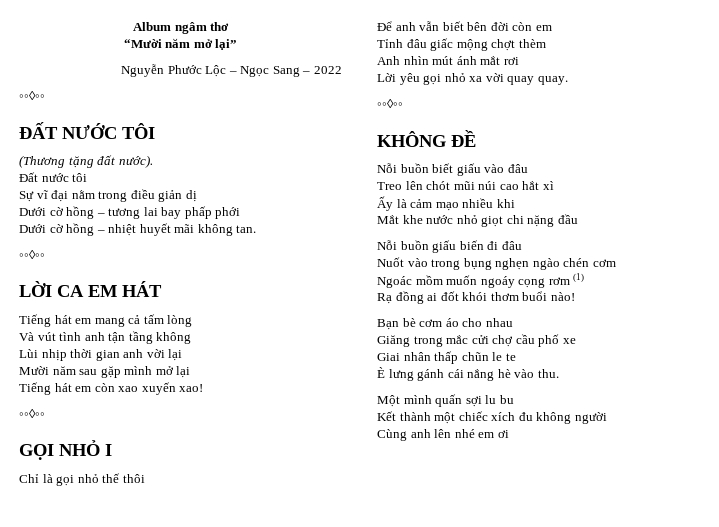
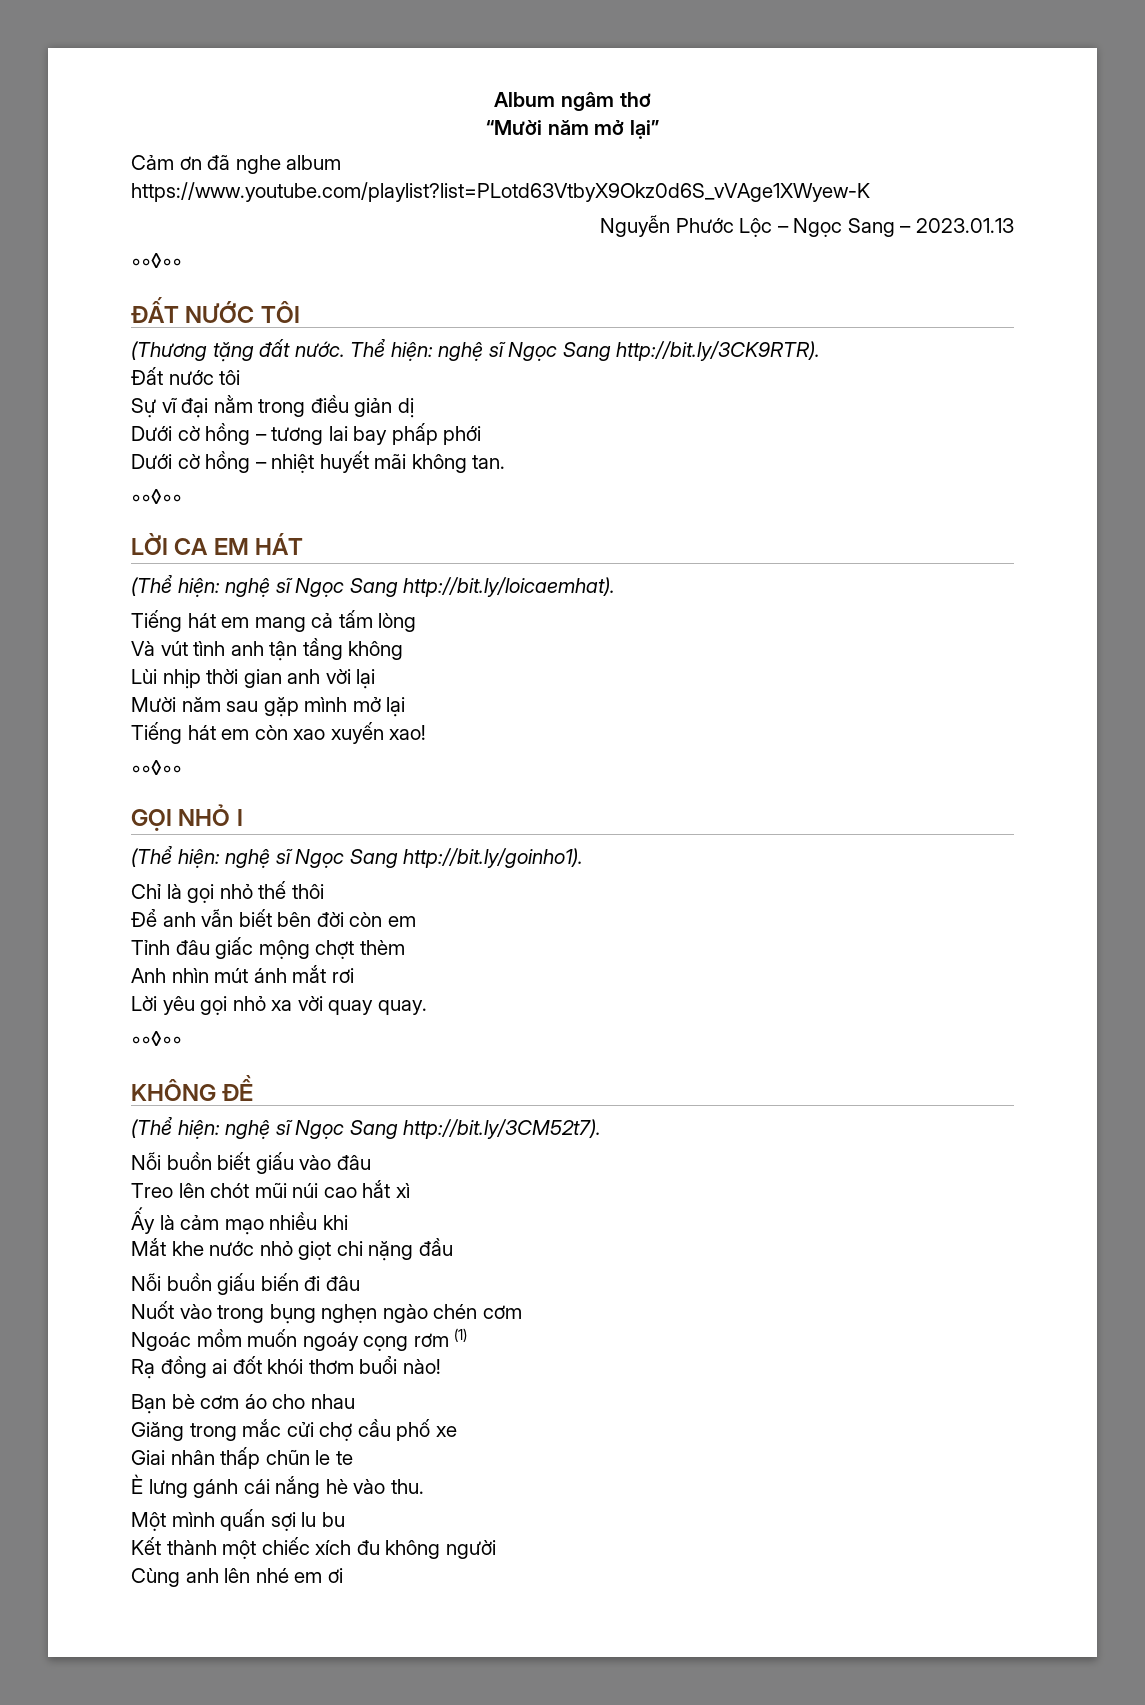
(238, 44) none -> [131,155,342,174] [131,182,870,202] // Cảm ơn đã nghe album https://www.youtube.com/playlist?list=PLotd63VtbyX9Okz0d6S_vVAge1XWyew-K
[313,66,342,74] 2022 -> [915,218,1014,233] 2023.01.13
[118,155,153,168] nước). -> [294,339,821,361] nước. Thể hiện: nghệ sĩ Ngọc Sang http://bit.ly/3CK9RTR).
(162, 289) none -> [131,575,616,597] // (Thể hiện: nghệ sĩ Ngọc Sang http://bit.ly/loicaemhat).
(112, 450) none -> [131,846,584,868] // (Thể hiện: nghệ sĩ Ngọc Sang http://bit.ly/goinho1).
(476, 138) none -> [131,1117,602,1139] // (Thể hiện: nghệ sĩ Ngọc Sang http://bit.ly/3CM52t7).

